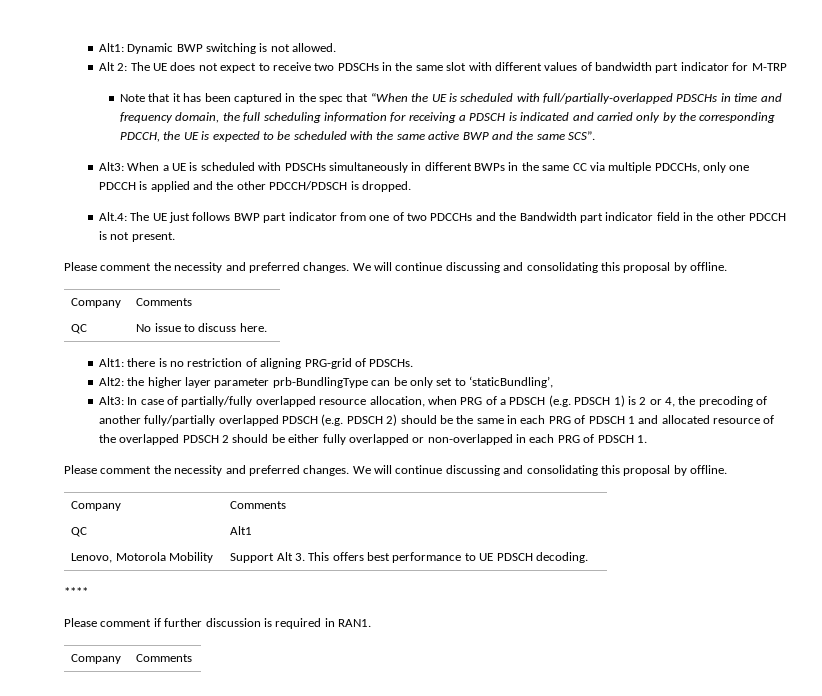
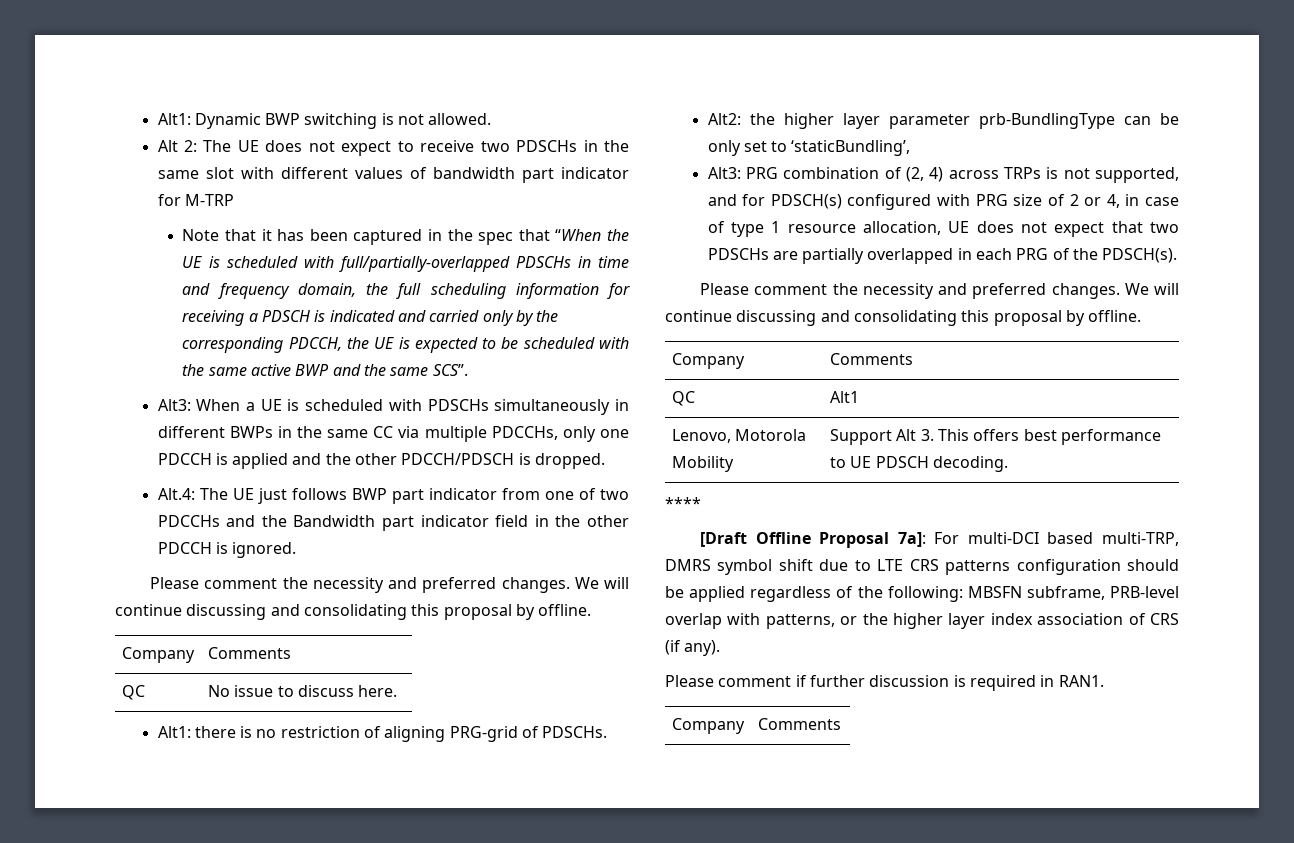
[110,232,175,242] not present. -> [232,542,297,558] ignored.
[127,395,768,407] [98,414,775,426] [98,434,647,445] In case of partially/fully overlapped resource allocation, when PRG of a PDSCH (e.g. PDSCH 1) is 2 or 4, the precoding of another fully/partially overlapped PDSCH (e.g. PDSCH 2) should be the same in each PRG of PDSCH 1 and allocated resource of the overlapped PDSCH 2 should be either fully overlapped or non-overlapped in each PRG of PDSCH 1. -> [745,167,1179,183] [707,194,1179,210] [707,221,1179,237] [707,248,1178,264] PRG combination of (2, 4) across TRPs is not supported, and for PDSCH(s) configured with PRG size of 2 or 4, in case of type 1 resource allocation, UE does not expect that two PDSCHs are partially overlapped in each PRG of the PDSCH(s).
(88, 591) none -> [700,532,1179,548] [665,559,1179,575] [665,586,1179,602] [665,613,1179,629] [665,640,721,656] // [Draft Offline Proposal 7a]: For multi-DCI based multi-TRP, DMRS symbol shift due to LTE CRS patterns configuration should be applied regardless of the following: MBSFN subframe, PRB-level overlap with patterns, or the higher layer index association of CRS (if any).

